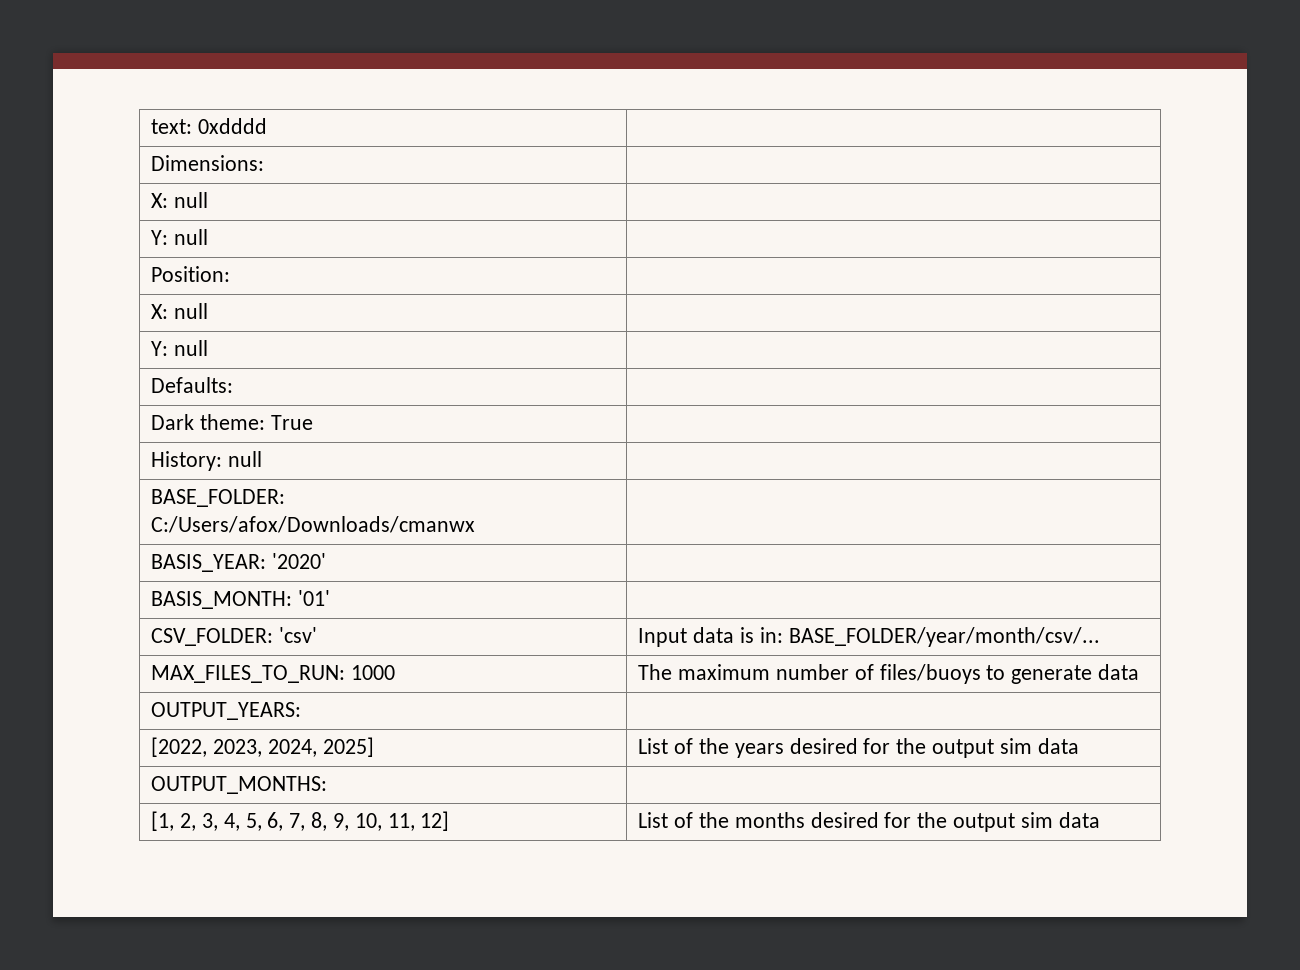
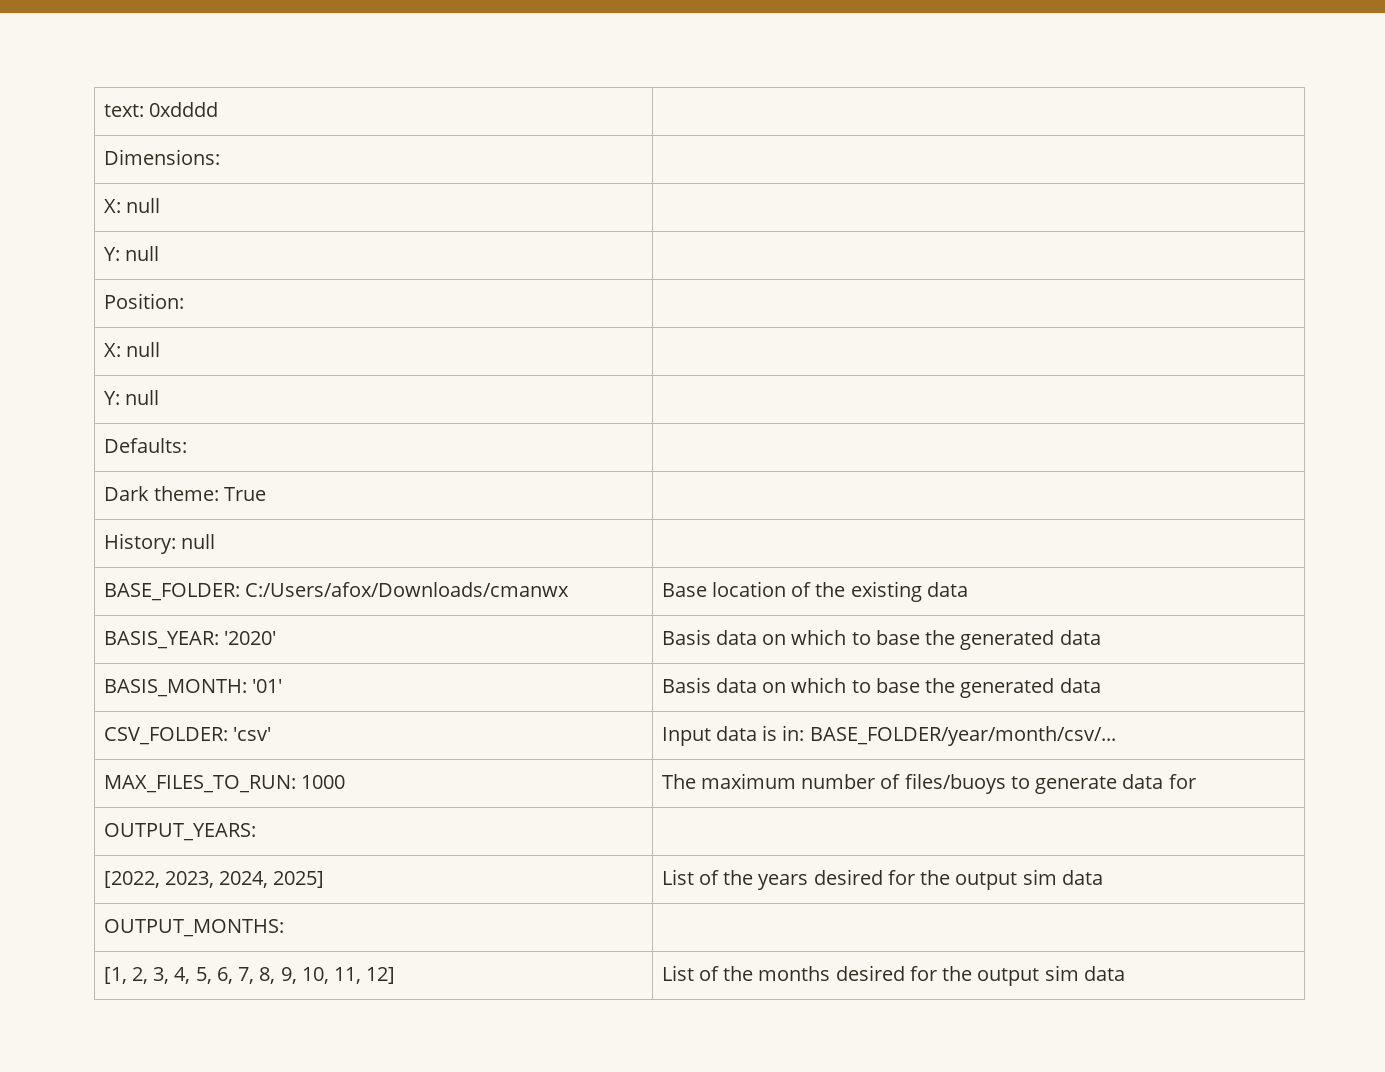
[151,553,327,572] [151,590,331,609] // BASIS_YEAR: '2020' | // BASIS_MONTH: '01' | -> [661,581,968,602] [103,631,276,649] [661,629,1101,650] [103,679,282,697] [661,677,1101,698] Base location of the existing data // BASIS_YEAR: '2020' | Basis data on which to base the generated data // BASIS_MONTH: '01' | Basis data on which to base the generated data
(1140, 672) none -> [1168,774,1196,789] for

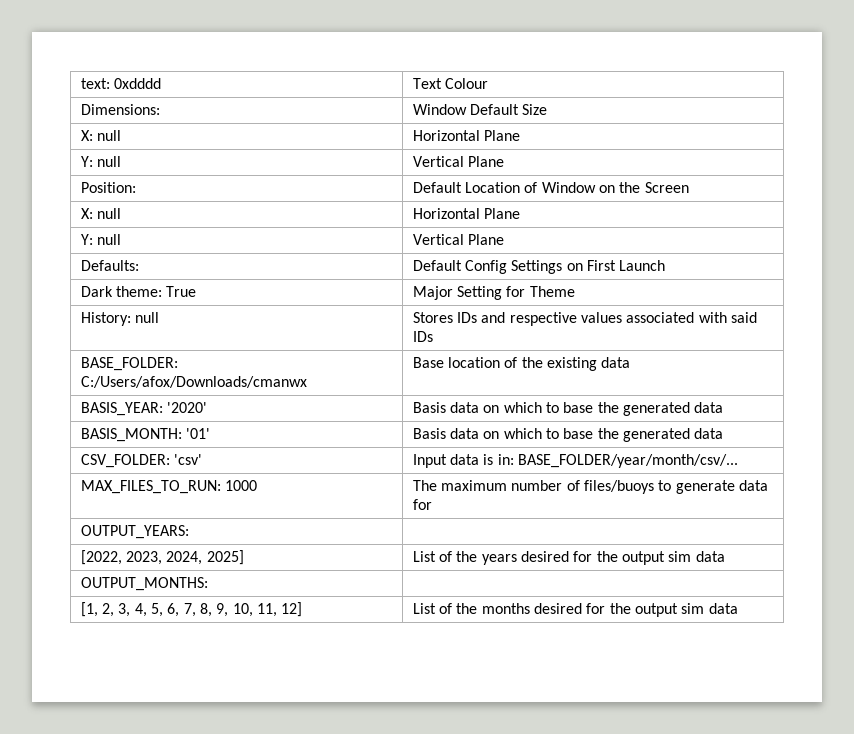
(218, 109) none -> [412,78,489,89] Text Colour
[103,198,160,213] [103,246,159,261] // X: null | // Y: null | -> [412,104,548,115] [80,130,122,141] [412,130,521,141] [80,156,122,167] [412,156,505,167] Window Default Size // X: null | Horizontal Plane // Y: null | Vertical Plane
[103,342,160,357] [103,390,159,405] // X: null | // Y: null | -> [412,182,689,193] [80,208,122,219] [412,208,521,219] [80,234,122,245] [412,234,505,245] Default Location of Window on the Screen // X: null | Horizontal Plane // Y: null | Vertical Plane
[103,486,267,501] [103,533,215,554] // Dark theme: True | // History: null | -> [412,260,666,274] [80,286,197,297] [412,286,575,300] [80,312,160,326] [412,312,757,326] [412,331,433,342] Default Config Settings on First Launch // Dark theme: True | Major Setting for Theme // History: null | Stores IDs and respective values associated with said IDs

